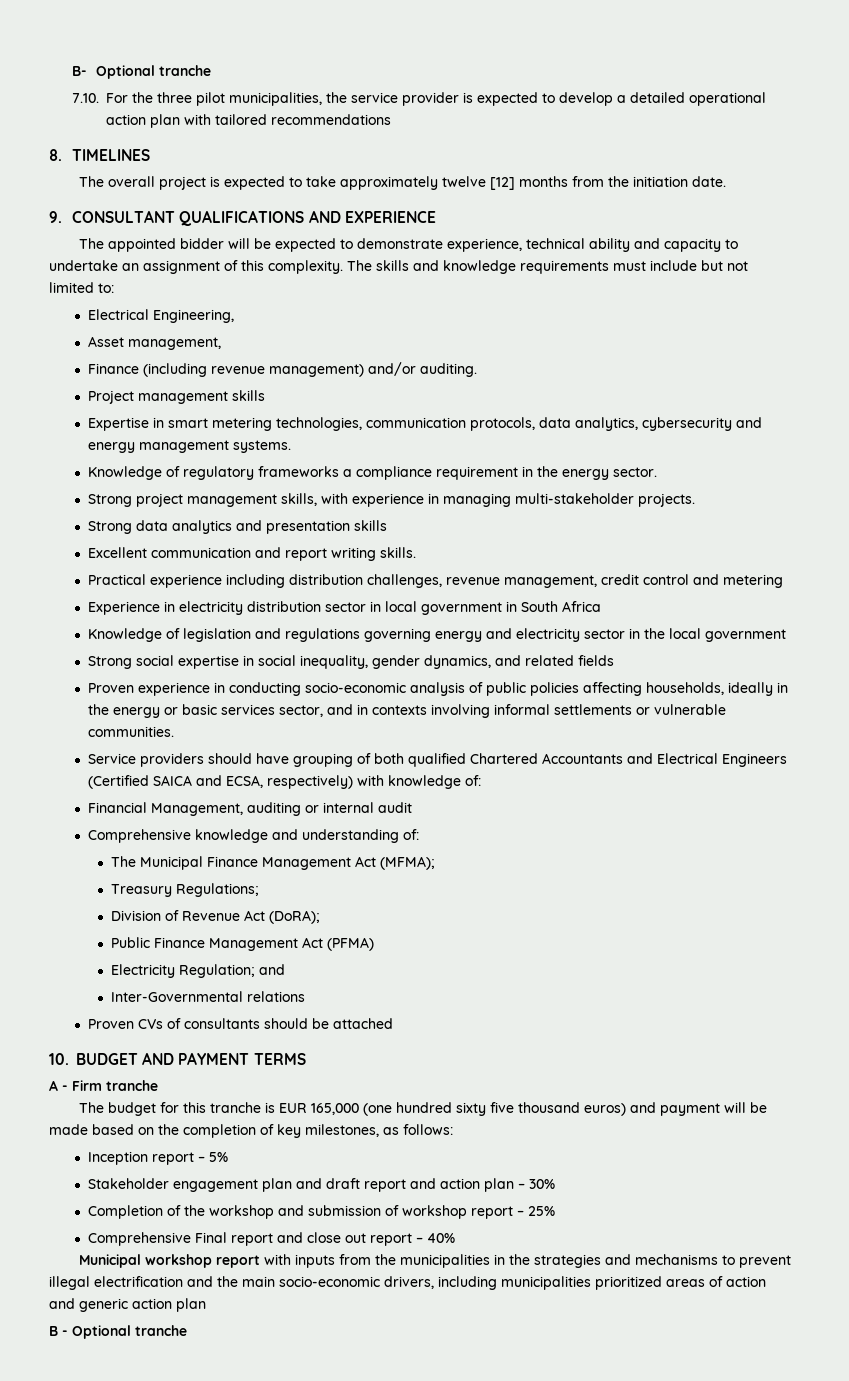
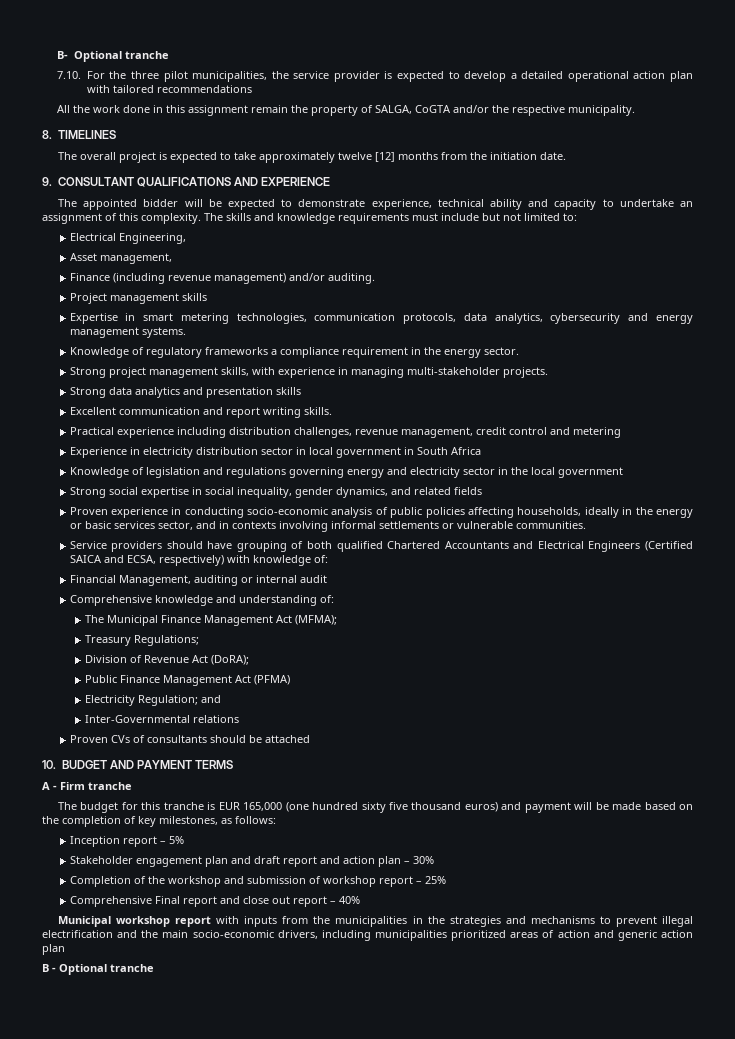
(392, 119) none -> [57,105,636,116] // All the work done in this assignment remain the property of SALGA, CoGTA and/or the respective municipality.

